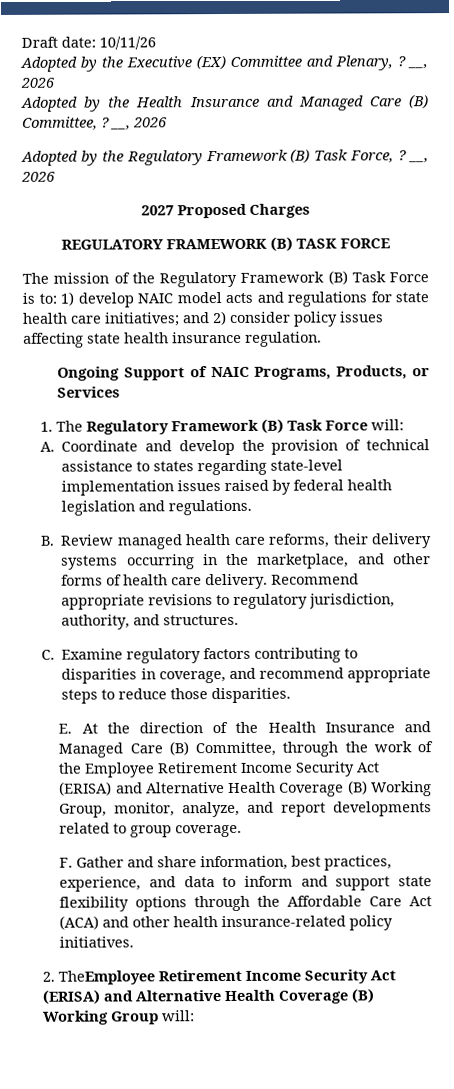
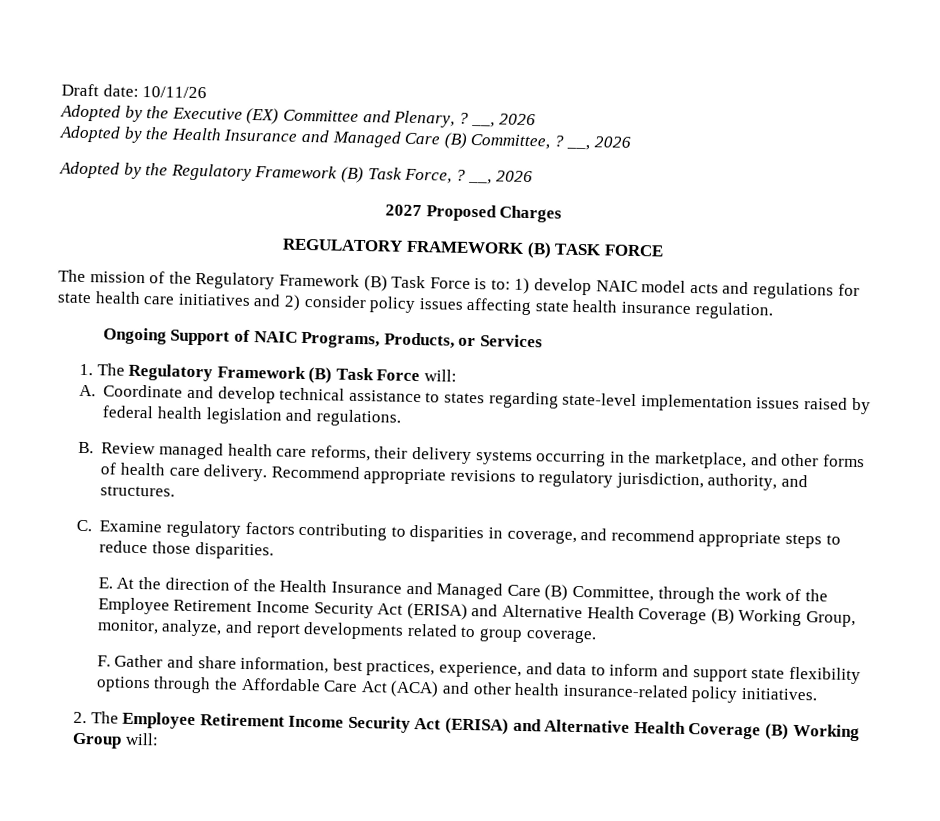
[104,312,180,327] initiatives; -> [177,293,251,306] initiatives
[241,439,362,455] the provision of -> (276, 395) none
[58,970,156,985] TheEmployee -> [90,711,197,730] The Employee

